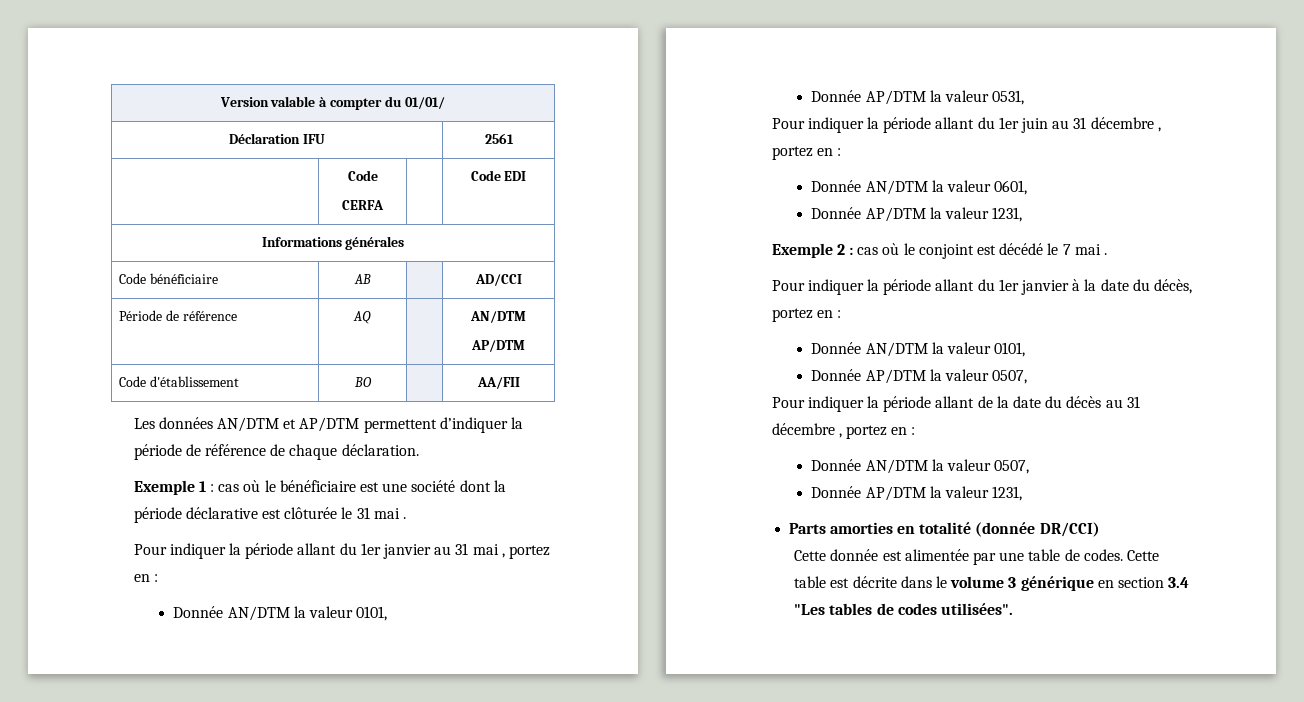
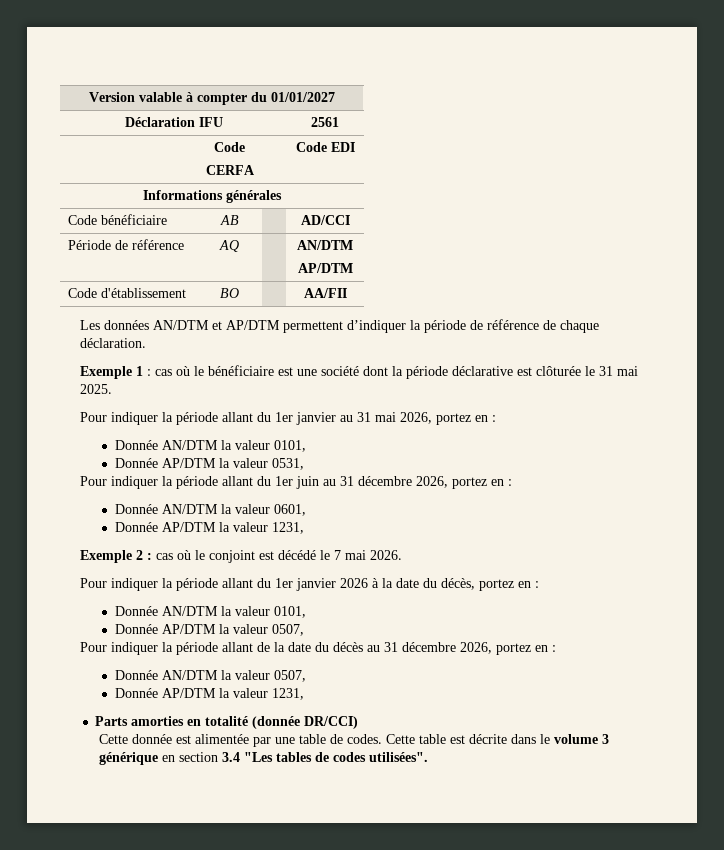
[405,97,446,109] 01/01/ -> [271,92,335,102] 01/01/2027
[402,517,406,519] . -> [79,384,112,394] 2025.
[501,553,505,558] , -> [399,412,432,424] 2026,
[1157,127,1161,132] , -> [415,476,448,488] 2026,
[1103,253,1107,255] [771,279,1069,295] . // Pour indiquer la période allant du 1er janvier -> [369,550,402,560] [79,578,368,591] 2026. // Pour indiquer la période allant du 1er janvier 2026
[838,433,842,438] , -> [459,642,492,654] 2026,

